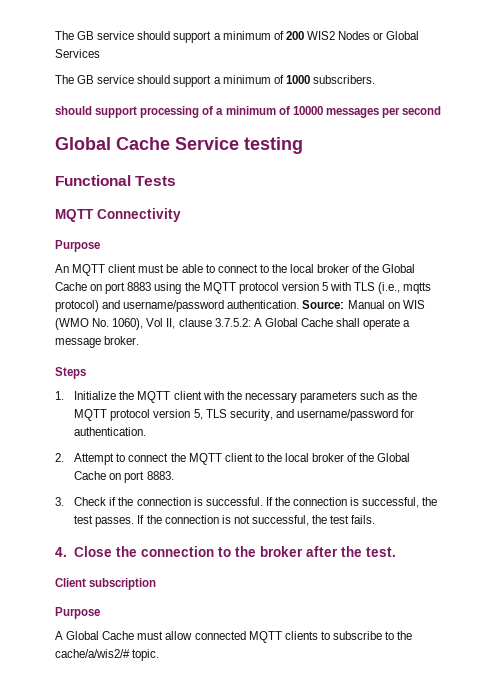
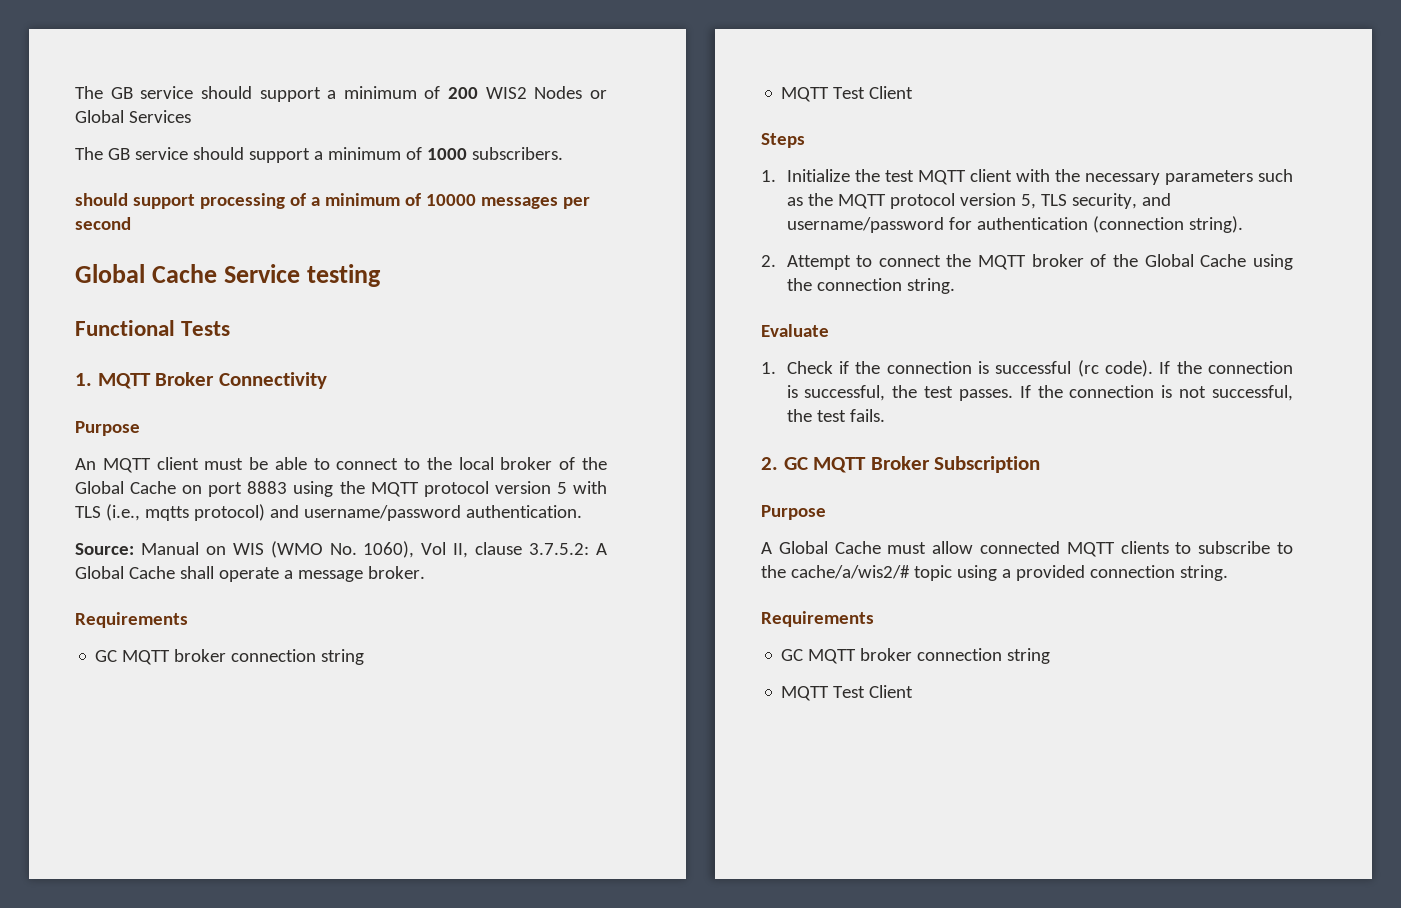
[55,209,94,222] MQTT -> [75,372,215,389] 1. MQTT Broker
(300, 304) none -> (582, 511) //
(140, 340) none -> [75,612,188,628] [95,649,365,665] [781,86,914,102] // Requirements // GC MQTT broker connection string // MQTT Test Client
(135, 395) none -> [884,170,914,182] test
[74,427,147,436] authentication. -> [976,216,1243,233] authentication (connection string).
[224,453,411,462] [74,471,174,483] [55,497,64,506] client to the local broker of the Global Cache on port 8883. // 3. -> [1031,254,1293,270] [786,278,955,294] [761,324,829,337] [761,362,776,374] broker of the Global Cache using the connection string. // Evaluate // 1.
[205,497,263,506] successful. -> [995,360,1153,377] successful (rc code).
[55,546,397,557] [55,578,157,590] 4. Close the connection to the broker after the test. // Client subscription -> [761,456,1041,473] 2. GC MQTT Broker Subscription
[132,649,160,661] topic. -> [913,565,1228,581] [761,611,874,627] [781,648,1051,664] [781,685,914,701] topic using a provided connection string. // Requirements // GC MQTT broker connection string // MQTT Test Client

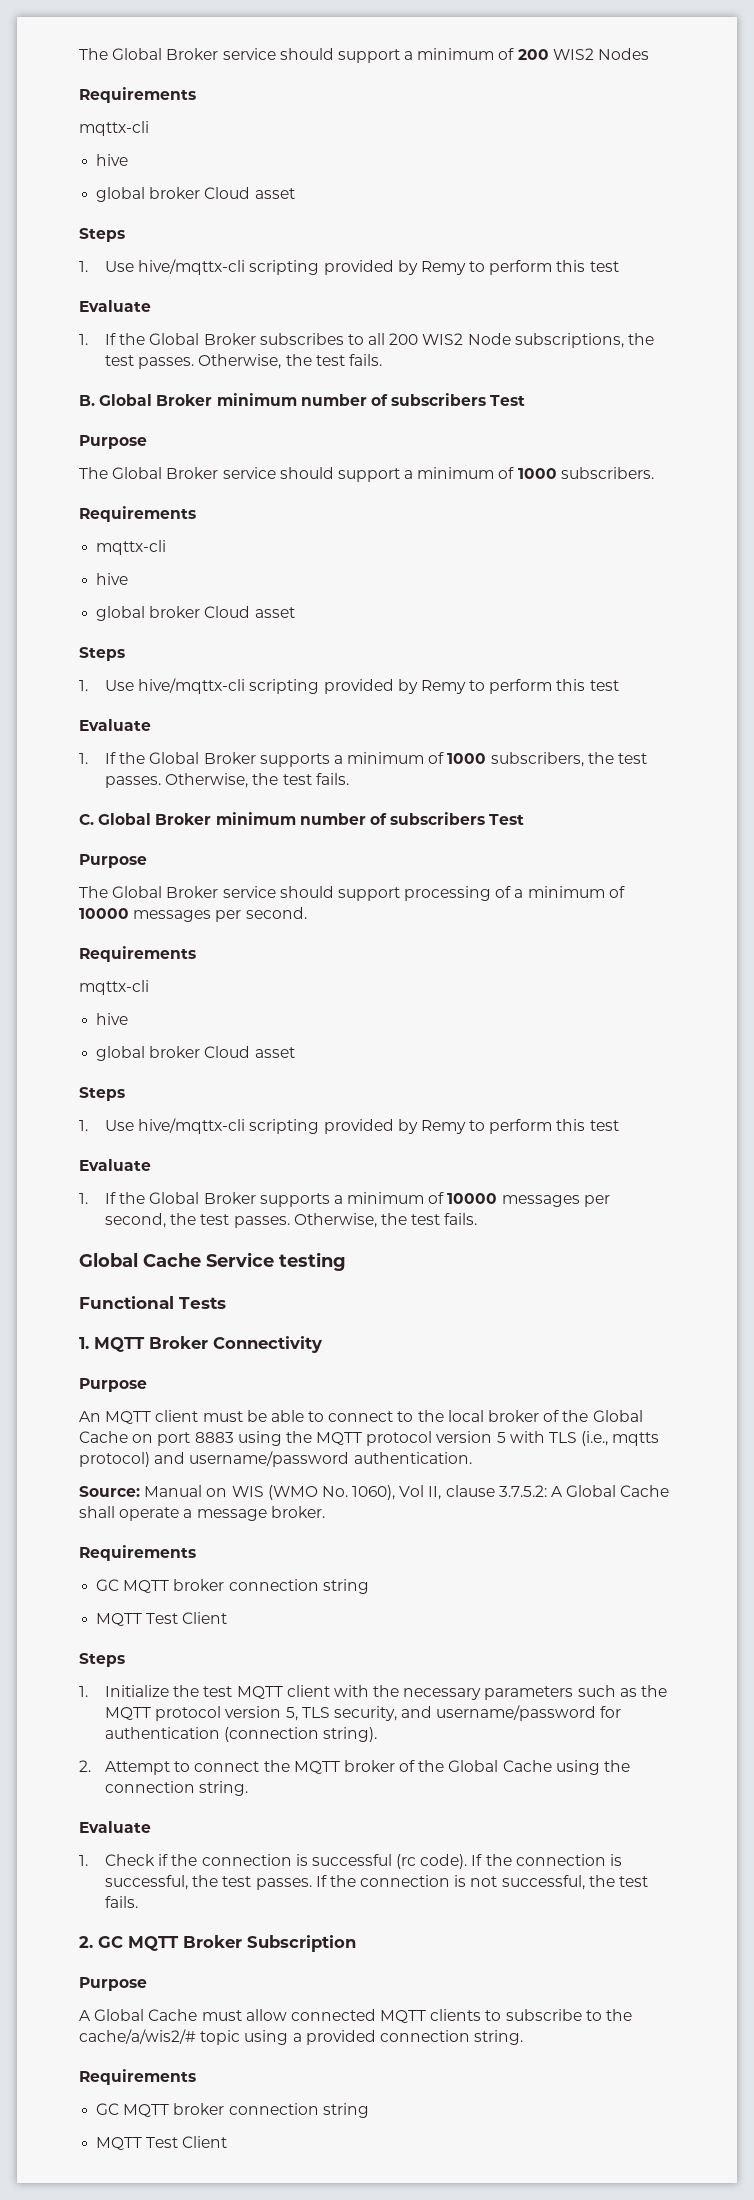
[75,86,133,99] The GB -> [79,48,219,60] The Global Broker
[590,90,607,99] [75,110,191,123] [75,147,130,160] or Global Services // The GB -> [79,87,196,103] [79,121,149,136] [96,154,129,166] [96,187,295,202] [79,228,125,242] [79,259,619,275] [79,300,151,312] [79,333,655,348] [105,354,382,369] [79,393,526,406] [79,435,147,449] [79,467,219,479] // Requirements // mqttx-cli // hive // global broker Cloud asset // Steps // 1. Use hive/mqttx-cli scripting provided by Remy to perform this test // Evaluate // 1. If the Global Broker subscribes to all 200 WIS2 Node subscriptions, the test passes. Otherwise, the test fails. // B. Global Broker minimum number of subscribers Test // Purpose // The Global Broker
(563, 153) none -> [79,506,196,522] [96,540,167,555] [96,573,129,585] [96,606,295,621] [79,647,125,661] [79,678,619,694] [79,719,151,731] [79,752,648,767] [105,773,349,788] [79,812,525,825] [79,854,147,868] [79,886,276,898] Requirements // mqttx-cli // hive // global broker Cloud asset // Steps // 1. Use hive/mqttx-cli scripting provided by Remy to perform this test // Evaluate // 1. If the Global Broker supports a minimum of 1000 subscribers, the test passes. Otherwise, the test fails. // C. Global Broker minimum number of subscribers Test // Purpose // The Global Broker service
[75,217,131,230] second -> [245,907,307,919] [79,946,196,962] [79,980,149,995] [96,1013,129,1025] [96,1046,295,1061] [79,1087,125,1101] [79,1118,619,1134] [79,1159,151,1171] [79,1192,610,1207] [105,1213,478,1228] second. // Requirements // mqttx-cli // hive // global broker Cloud asset // Steps // 1. Use hive/mqttx-cli scripting provided by Remy to perform this test // Evaluate // 1. If the Global Broker supports a minimum of 10000 messages per second, the test passes. Otherwise, the test fails.

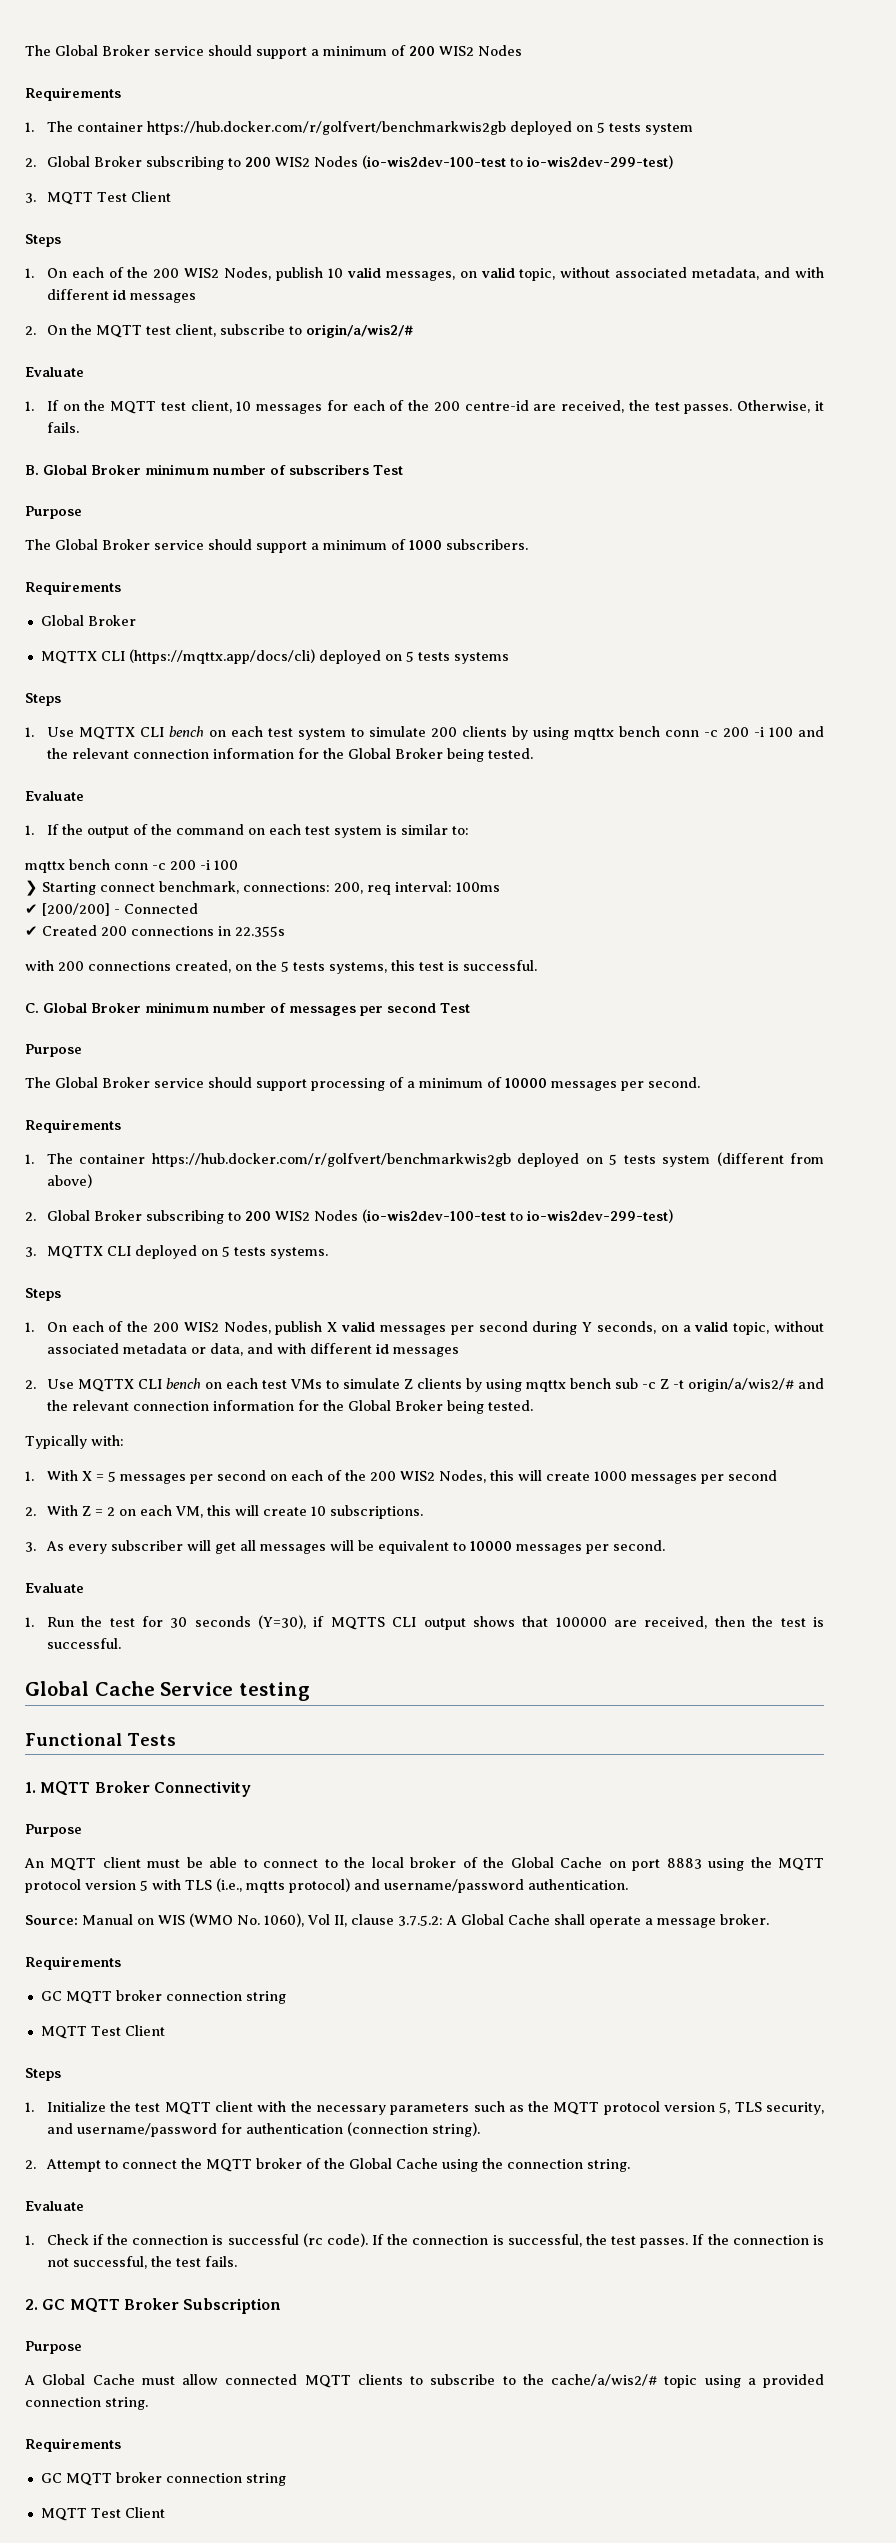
[79,121,149,136] [96,154,129,166] [96,187,295,202] [79,228,125,242] [79,259,619,275] [79,300,151,312] [79,333,655,348] [105,354,345,369] mqttx-cli // hive // global broker Cloud asset // Steps // 1. Use hive/mqttx-cli scripting provided by Remy to perform this test // Evaluate // 1. If the Global Broker subscribes to all 200 WIS2 Node subscriptions, the test passes. Otherwise, the test -> [25,121,693,135] [25,155,673,170] [25,191,171,205] [25,234,61,247] [25,267,824,281] [46,289,196,303] [25,324,413,338] [25,367,84,377] [25,400,825,414] 1. The container https://hub.docker.com/r/golfvert/benchmarkwis2gb deployed on 5 tests system // 2. Global Broker subscribing to 200 WIS2 Nodes (io-wis2dev-100-test to io-wis2dev-299-test) // 3. MQTT Test Client // Steps // 1. On each of the 200 WIS2 Nodes, publish 10 valid messages, on valid topic, without associated metadata, and with different id messages // 2. On the MQTT test client, subscribe to origin/a/wis2/# // Evaluate // 1. If on the MQTT test client, 10 messages for each of the 200 centre-id are received, the test passes. Otherwise, it
[96,540,167,555] [96,573,129,585] [96,606,295,621] [79,647,125,661] [79,678,619,694] [79,719,151,731] [79,752,648,767] [105,773,349,788] mqttx-cli // hive // global broker Cloud asset // Steps // 1. Use hive/mqttx-cli scripting provided by Remy to perform this test // Evaluate // 1. If the Global Broker supports a minimum of 1000 subscribers, the test passes. Otherwise, the test fails. -> [40,615,136,626] [40,649,509,664] [25,693,61,706] [25,726,824,740] [46,748,533,762] [25,791,84,801] [25,824,469,838] [25,859,238,873] [25,880,500,896] [25,903,198,916] [25,925,285,937] [25,960,537,974] Global Broker // MQTTX CLI (https://mqttx.app/docs/cli) deployed on 5 tests systems // Steps // 1. Use MQTTX CLI bench on each test system to simulate 200 clients by using mqttx bench conn -c 200 -i 100 and the relevant connection information for the Global Broker being tested. // Evaluate // 1. If the output of the command on each test system is similar to: // mqttx bench conn -c 200 -i 100 // ❯ Starting connect benchmark, connections: 200, req interval: 100ms // ✔ [200/200] - Connected // ✔ Created 200 connections in 22.355s // with 200 connections created, on the 5 tests systems, this test is successful.
[390,812,486,825] subscribers -> [289,1003,436,1016] messages per second
[79,980,149,995] [96,1013,129,1025] [96,1046,295,1061] [79,1087,125,1101] [79,1118,619,1134] [79,1159,151,1171] [79,1192,610,1207] [105,1213,478,1228] mqttx-cli // hive // global broker Cloud asset // Steps // 1. Use hive/mqttx-cli scripting provided by Remy to perform this test // Evaluate // 1. If the Global Broker supports a minimum of 10000 messages per second, the test passes. Otherwise, the test fails. -> [25,1152,824,1167] [46,1174,92,1188] [25,1209,673,1224] [25,1245,328,1259] [25,1288,61,1301] [25,1321,824,1335] [46,1343,459,1357] [25,1378,824,1392] [46,1400,533,1414] [25,1435,124,1449] [25,1470,777,1484] [25,1505,423,1519] [25,1540,665,1554] [25,1583,84,1593] [25,1615,824,1630] [46,1638,121,1649] 1. The container https://hub.docker.com/r/golfvert/benchmarkwis2gb deployed on 5 tests system (different from above) // 2. Global Broker subscribing to 200 WIS2 Nodes (io-wis2dev-100-test to io-wis2dev-299-test) // 3. MQTTX CLI deployed on 5 tests systems. // Steps // 1. On each of the 200 WIS2 Nodes, publish X valid messages per second during Y seconds, on a valid topic, without associated metadata or data, and with different id messages // 2. Use MQTTX CLI bench on each test VMs to simulate Z clients by using mqttx bench sub -c Z -t origin/a/wis2/# and the relevant connection information for the Global Broker being tested. // Typically with: // 1. With X = 5 messages per second on each of the 200 WIS2 Nodes, this will create 1000 messages per second // 2. With Z = 2 on each VM, this will create 10 subscriptions. // 3. As every subscriber will get all messages will be equivalent to 10000 messages per second. // Evaluate // 1. Run the test for 30 seconds (Y=30), if MQTTS CLI output shows that 100000 are received, then the test is successful.

